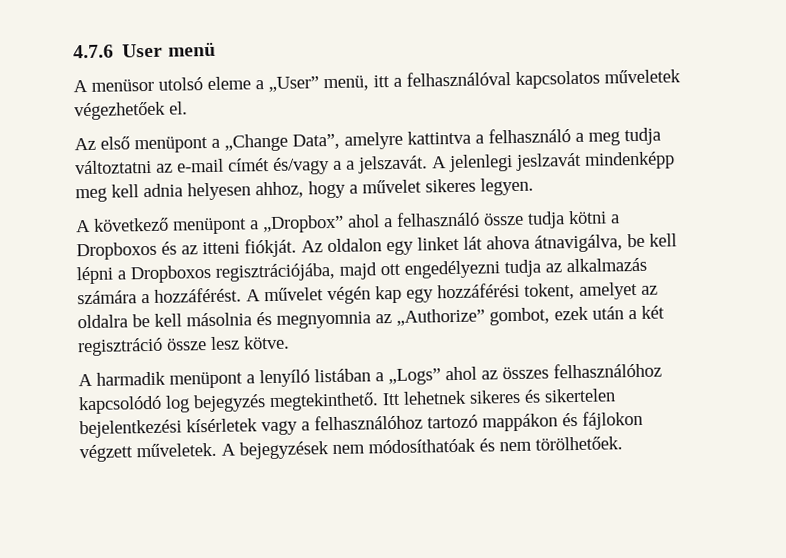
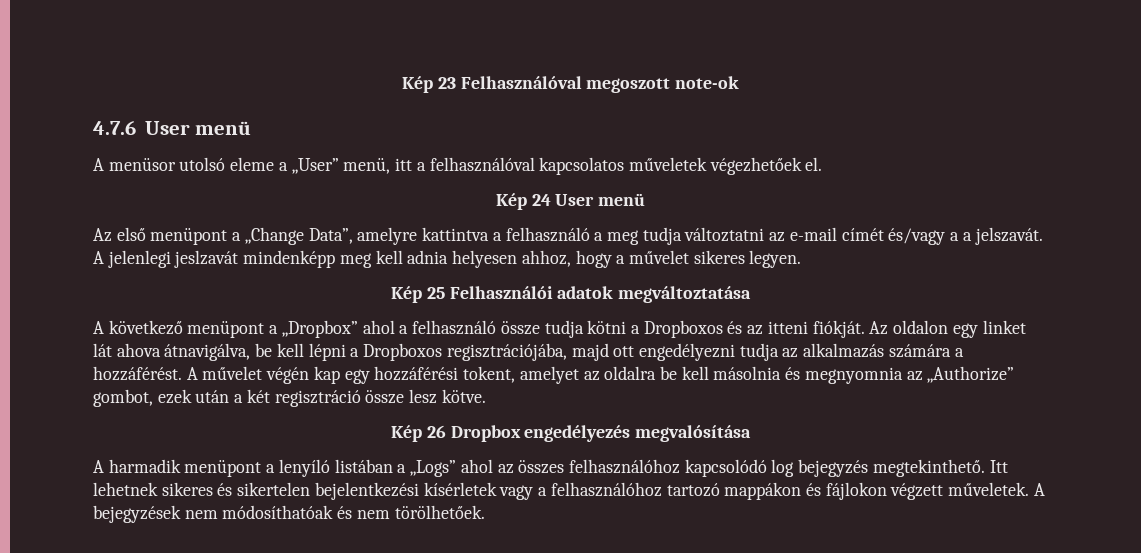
(73, 51) none -> [402,76,739,93] Kép 23 Felhasználóval megoszott note-ok //
(188, 108) none -> [495,193,646,210] // Kép 24 User menü
(534, 186) none -> [391,286,751,303] // Kép 25 Felhasználói adatok megváltoztatása
(290, 342) none -> [391,425,751,442] // Kép 26 Dropbox engedélyezés megvalósítása

